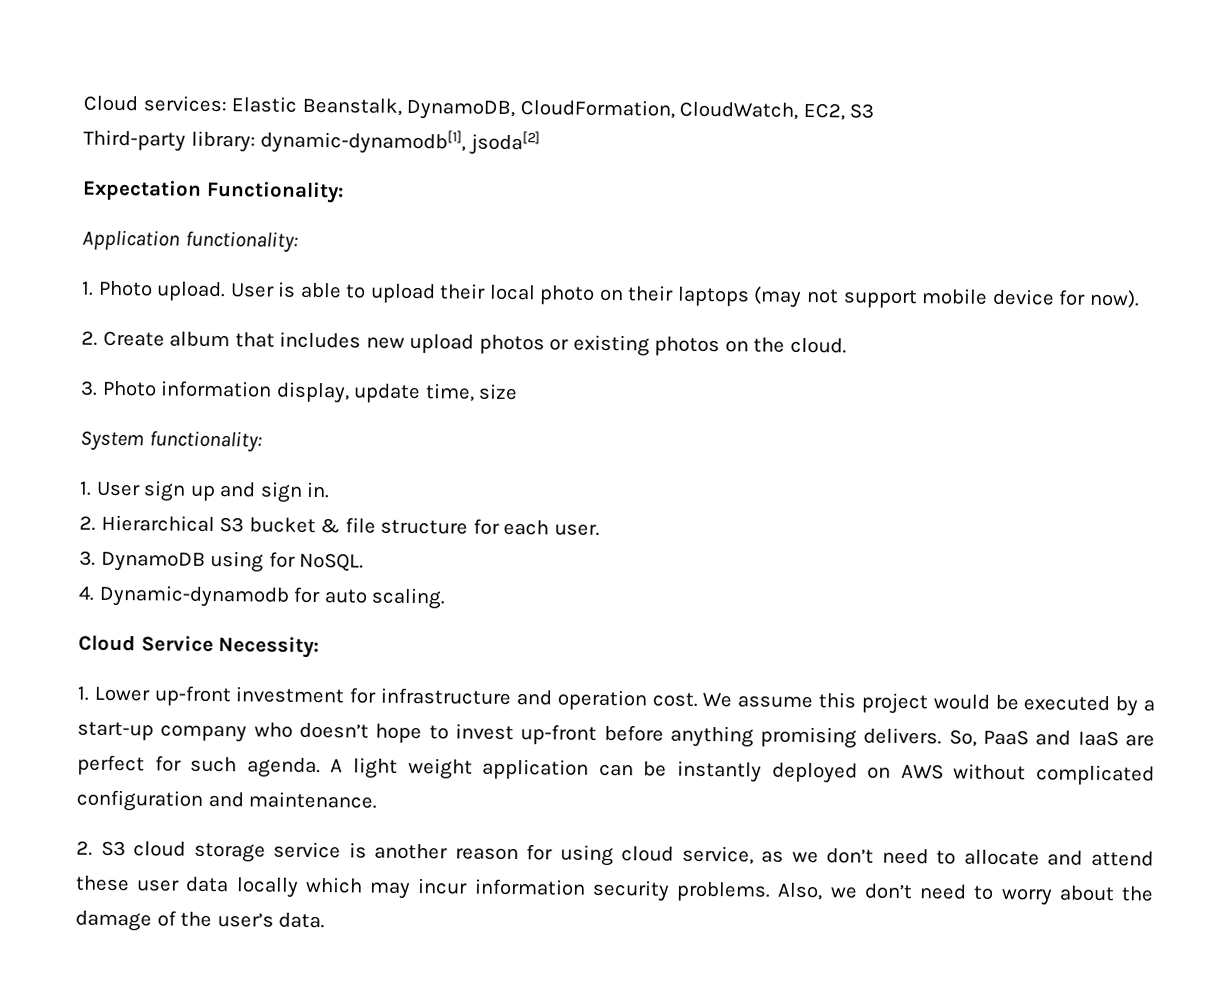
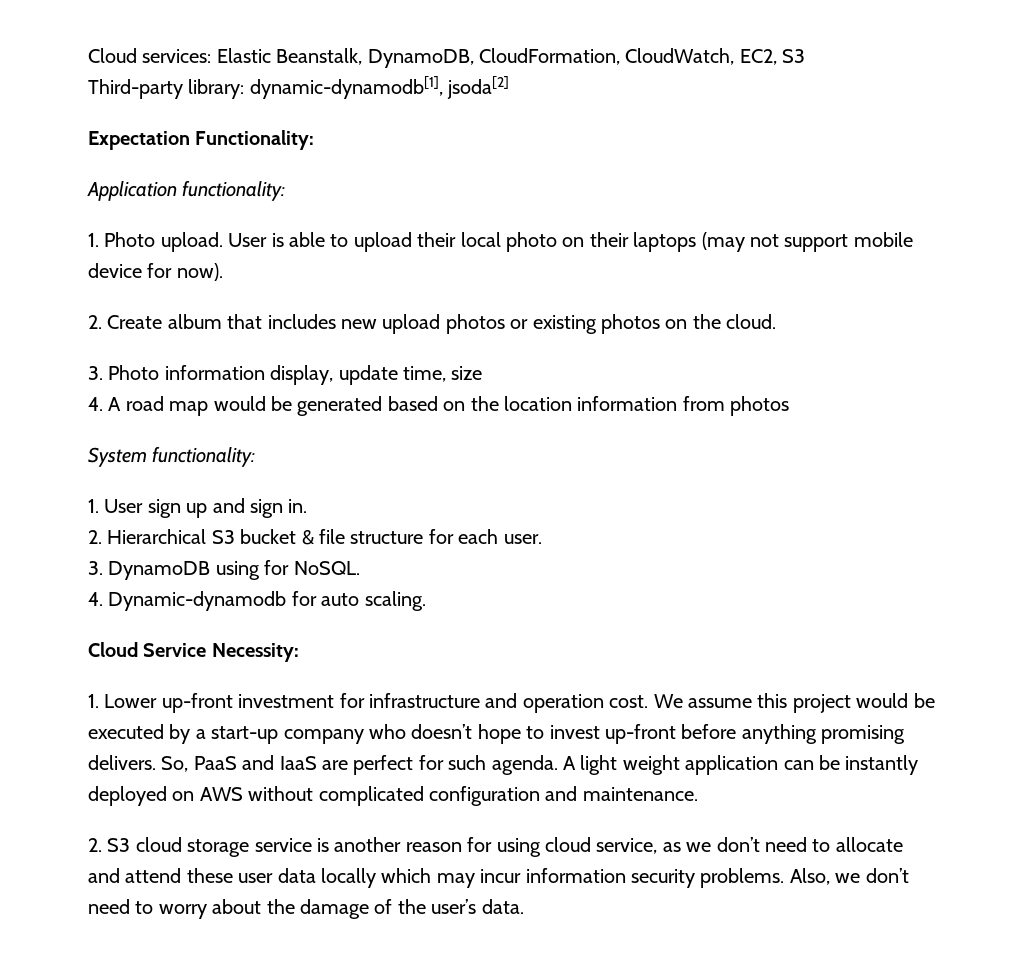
(519, 392) none -> [88,396,790,416] // 4. A road map would be generated based on the location information from photos

